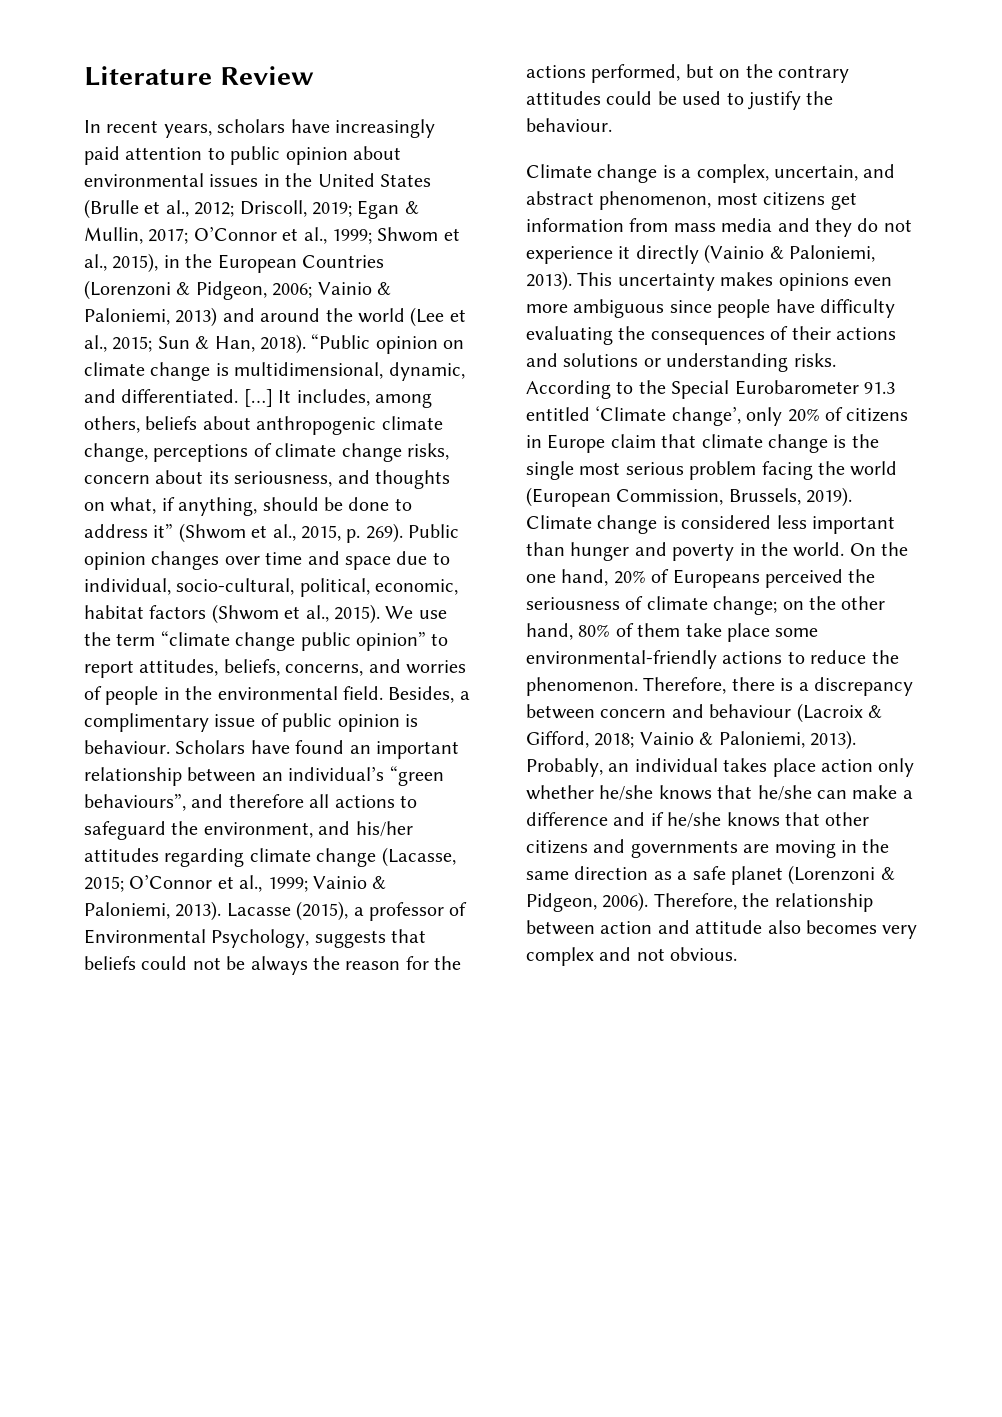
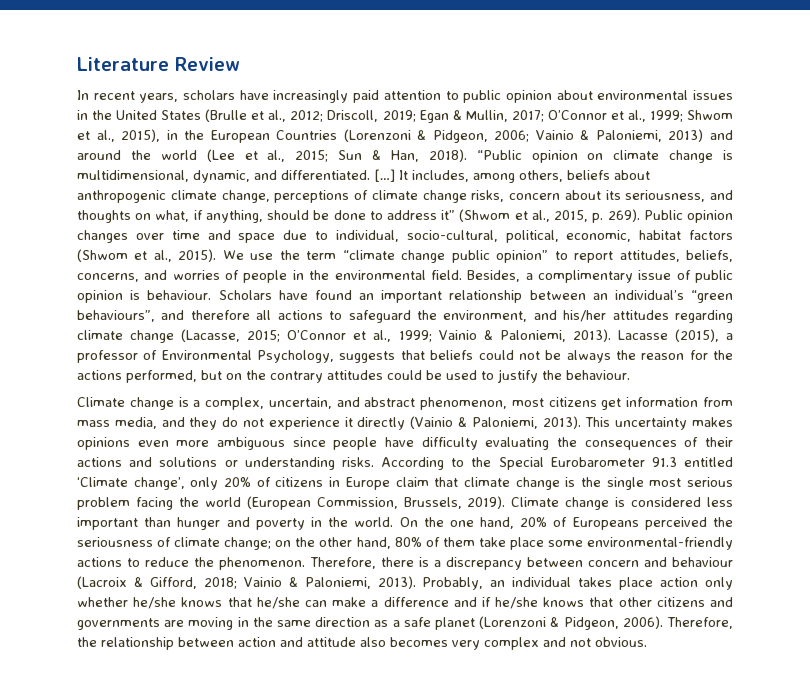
[721,218,773,232] media -> [114,417,157,429] media,

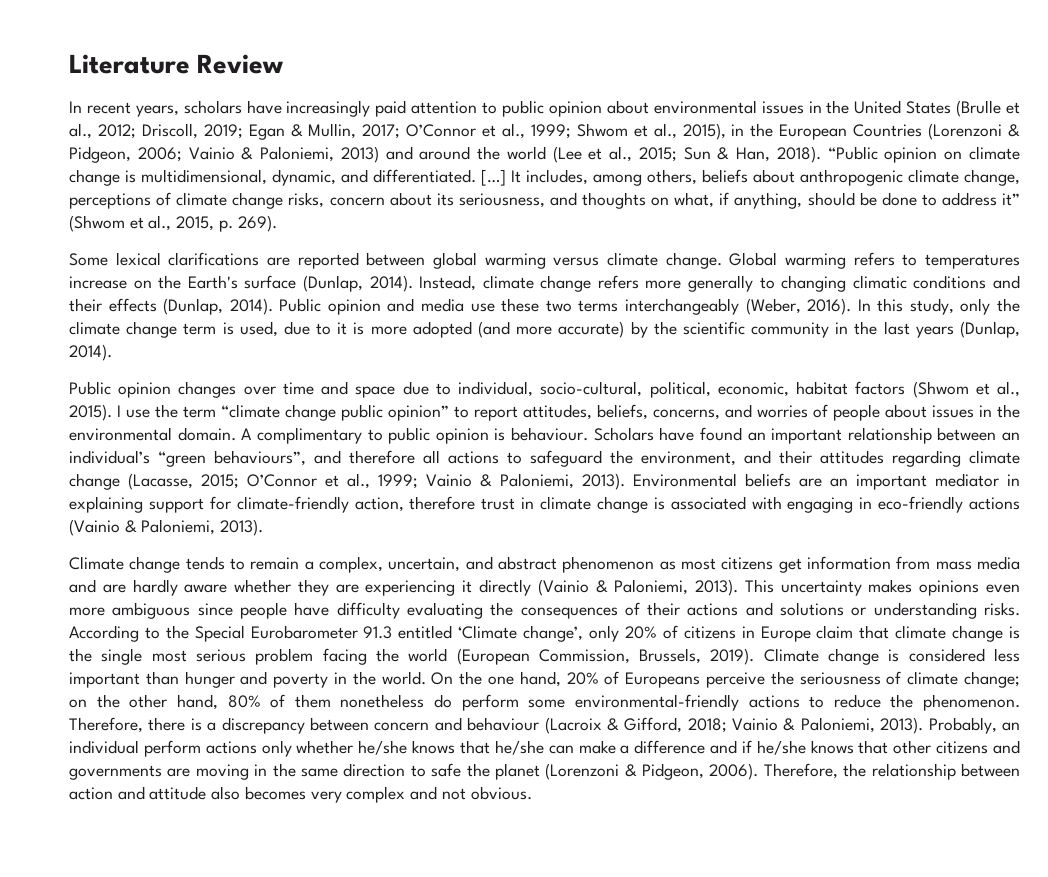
(640, 215) none -> [69,252,1020,269] [69,275,1021,292] [69,298,1020,315] [69,321,1020,338] [69,344,112,361] // Some lexical clarifications are reported between global warming versus climate change. Global warming refers to temperatures increase on the Earth's surface (Dunlap, 2014). Instead, climate change refers more generally to changing climatic conditions and their effects (Dunlap, 2014). Public opinion and media use these two terms interchangeably (Weber, 2016). In this study, only the climate change term is used, due to it is more adopted (and more accurate) by the scientific community in the last years (Dunlap, 2014). //
[222,250,244,260] We -> [117,405,121,417] I
(288, 276) none -> [885,404,974,418] about issues
[430,270,691,283] field. Besides, a complimentary issue of -> [177,427,383,444] domain. A complimentary to
[563,310,607,322] his/her -> [779,450,812,464] their
[617,329,733,342] [77,350,733,363] [77,369,630,383] [77,397,189,410] Lacasse (2015), a professor of Environmental Psychology, suggests that beliefs could not be always the reason for the actions performed, but on the contrary attitudes could be used to justify the behaviour. // Climate change is -> [633,473,1020,490] [69,496,1020,513] [69,519,264,536] [69,556,300,573] Environmental beliefs are an important mediator in explaining support for climate-friendly action, therefore trust in climate change is associated with engaging in eco-friendly actions (Vainio & Paloniemi, 2013). // Climate change tends to remain
[420,397,508,410] phenomenon, -> [562,556,676,573] phenomenon as
[114,417,340,430] media, and they do not experience -> [977,556,1021,570] [69,579,456,596] media and are hardly aware whether they are experiencing
[644,517,707,530] perceived -> [706,672,765,688] perceive
[478,537,544,550] take place -> [340,694,519,711] nonetheless do perform
[578,577,699,590] takes place action -> [143,740,257,757] perform actions
[374,617,431,627] as a safe -> [410,763,490,777] to safe the

